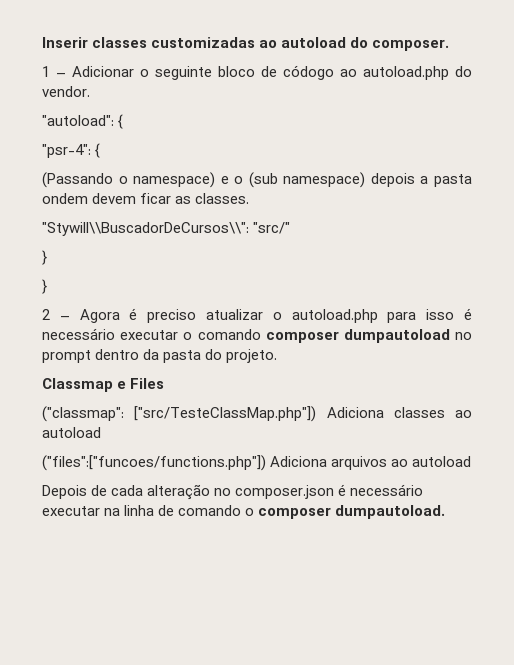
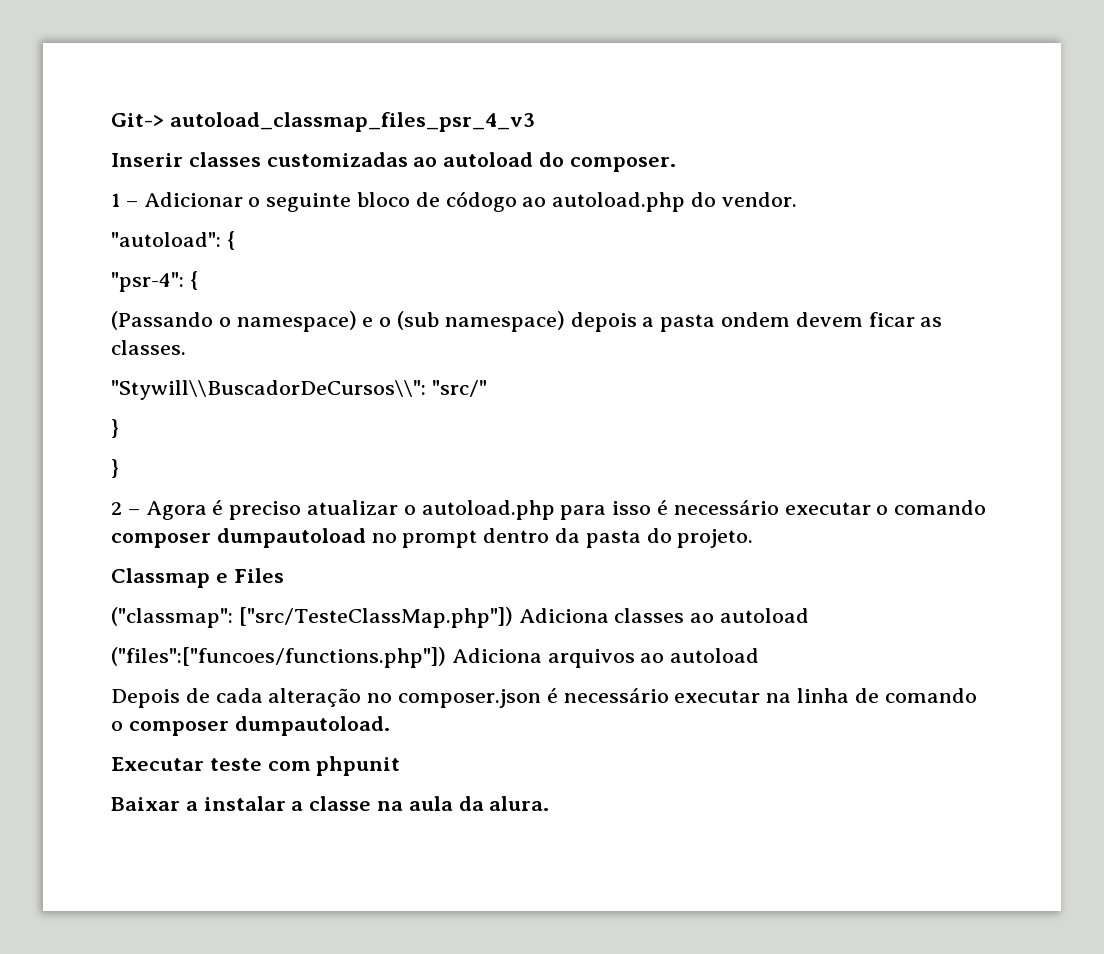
(42, 42) none -> [111,112,535,132] Git-> autoload_classmap_files_psr_4_v3 //
(446, 512) none -> [111,756,401,776] [111,796,550,811] // Executar teste com phpunit // Baixar a instalar a classe na aula da alura.

